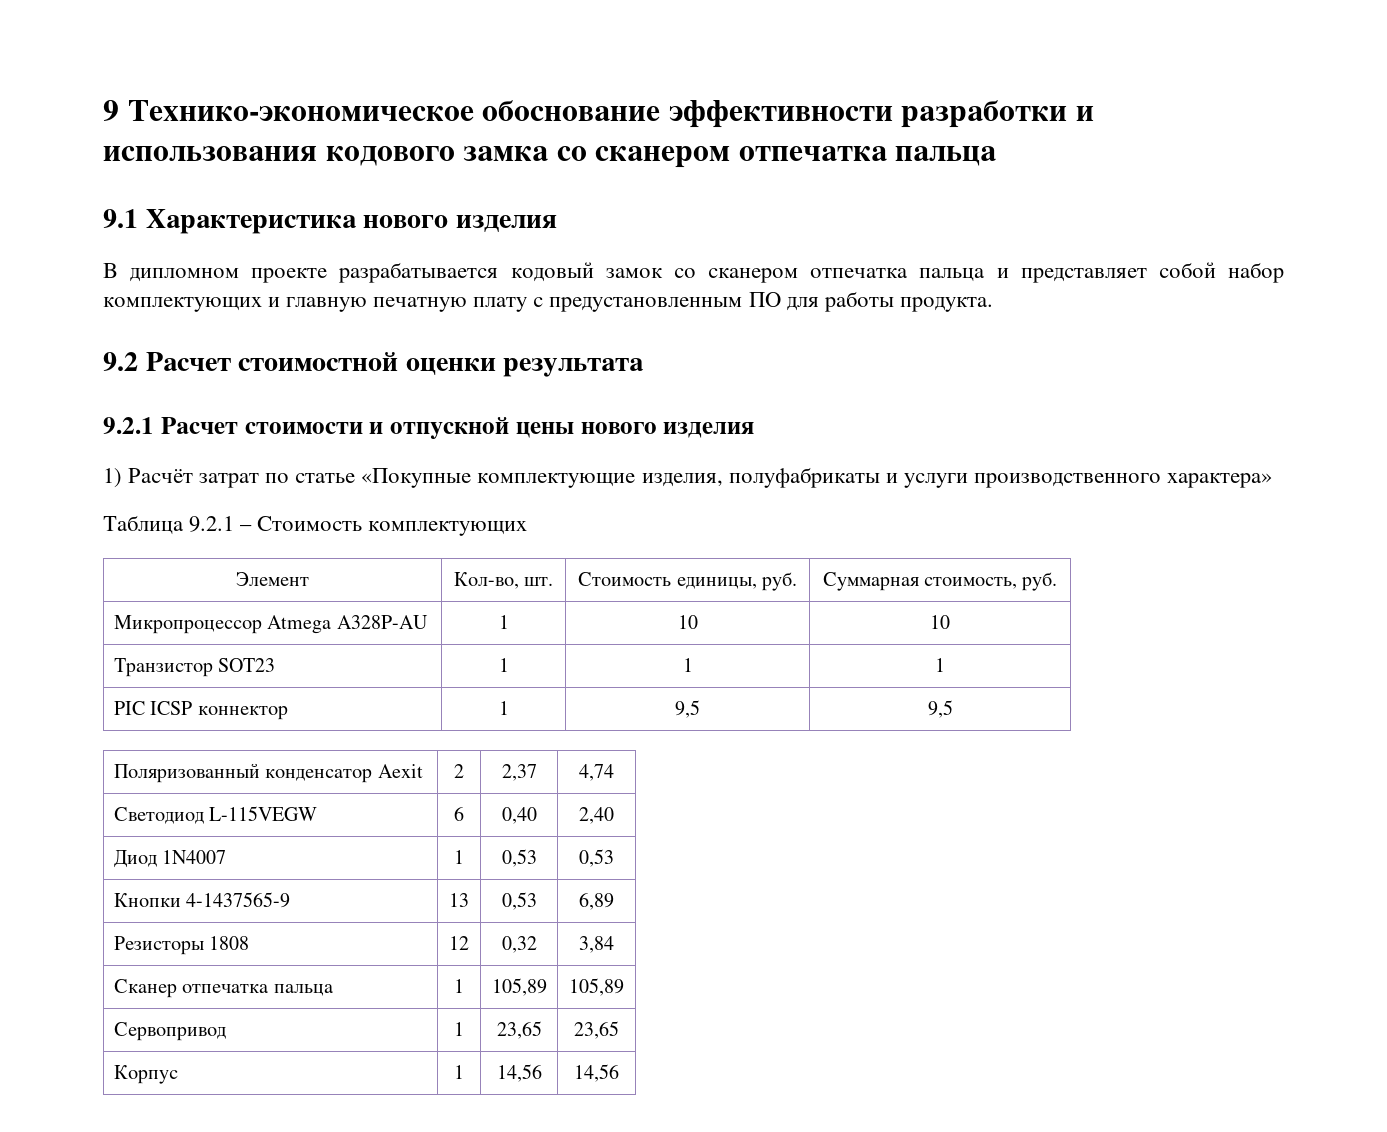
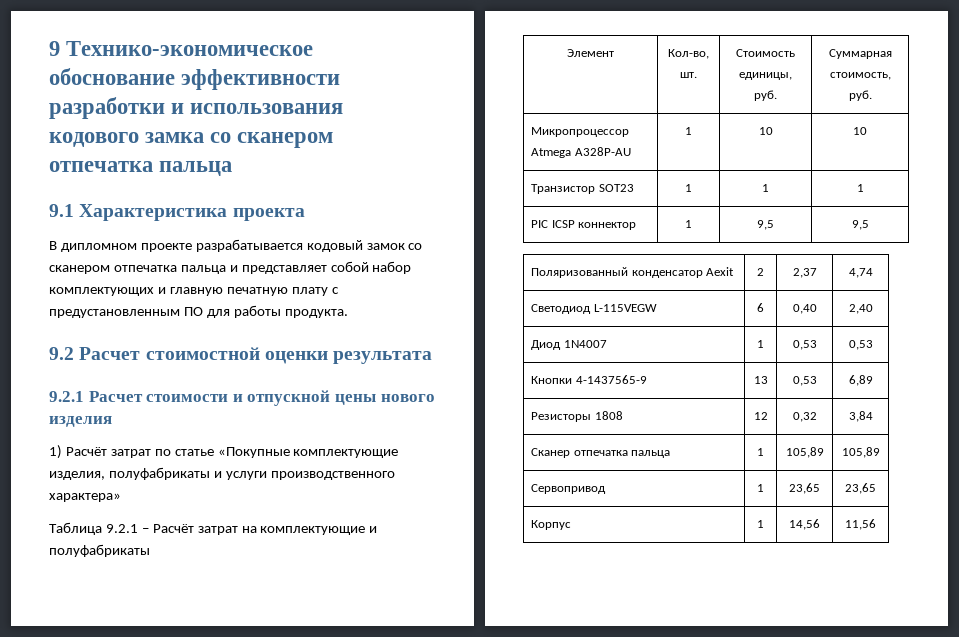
[363,215,557,233] нового изделия -> [232,208,305,221] проекта
[257,516,528,536] Стоимость комплектующих -> [152,524,378,535] [49,544,150,557] Расчёт затрат на комплектующие и полуфабрикаты
[574,1064,619,1082] 14,56 -> [845,519,876,530] 11,56

